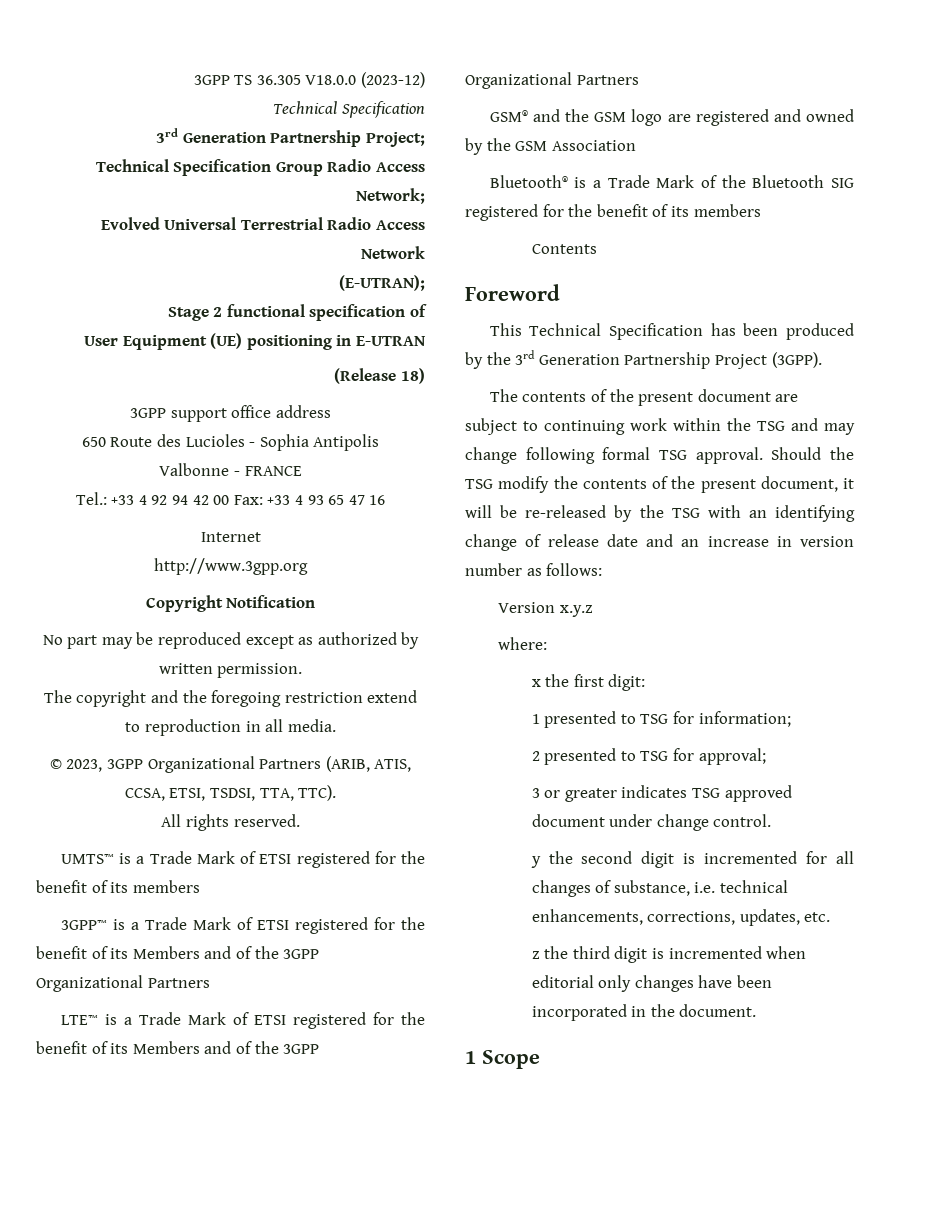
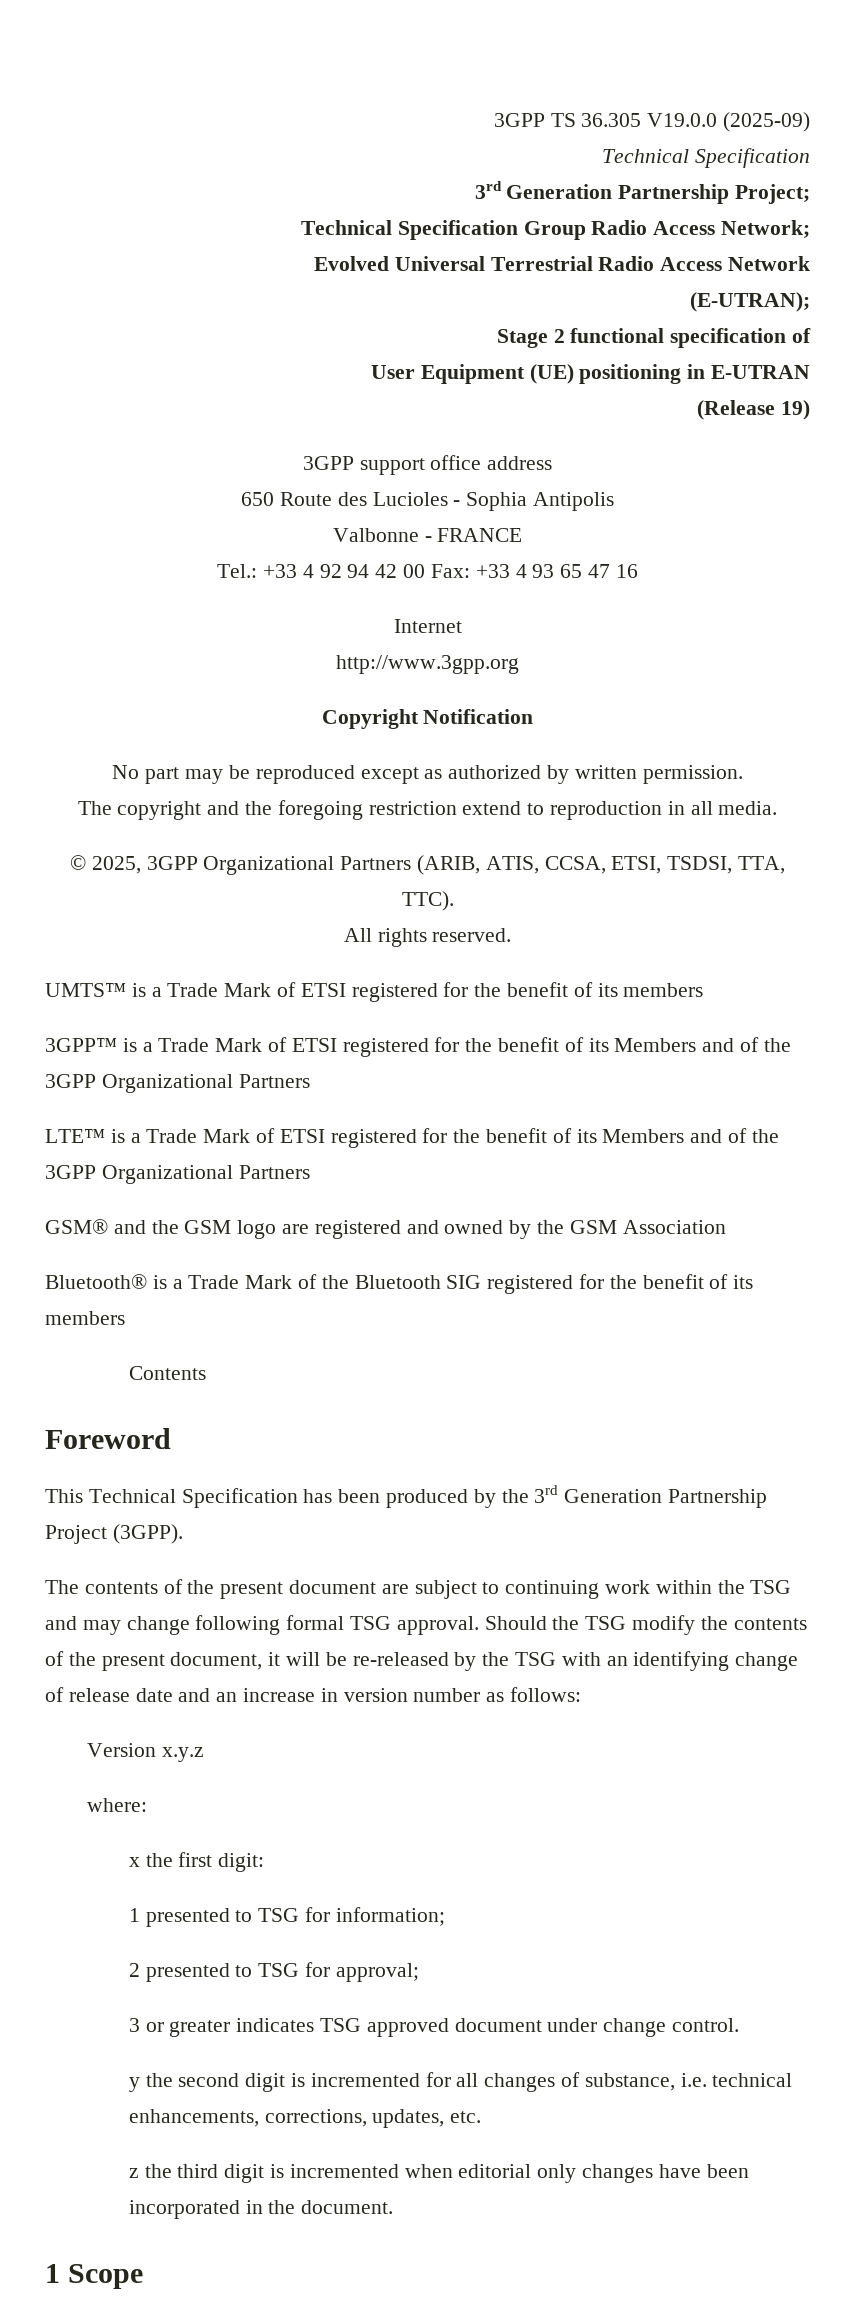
[305,72,425,88] V18.0.0 (2023-12) -> [647,112,810,132] V19.0.0 (2025-09)
[400,368,425,384] 18) -> [780,400,810,420] 19)
[66,759,103,772] 2023, -> [91,856,141,874] 2025,

